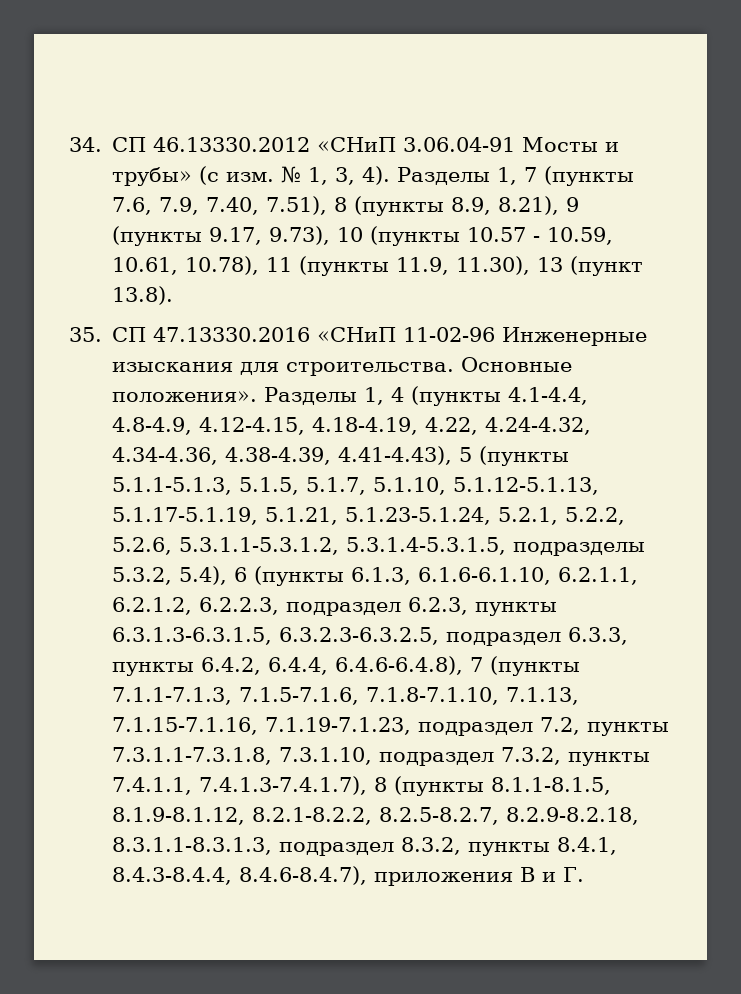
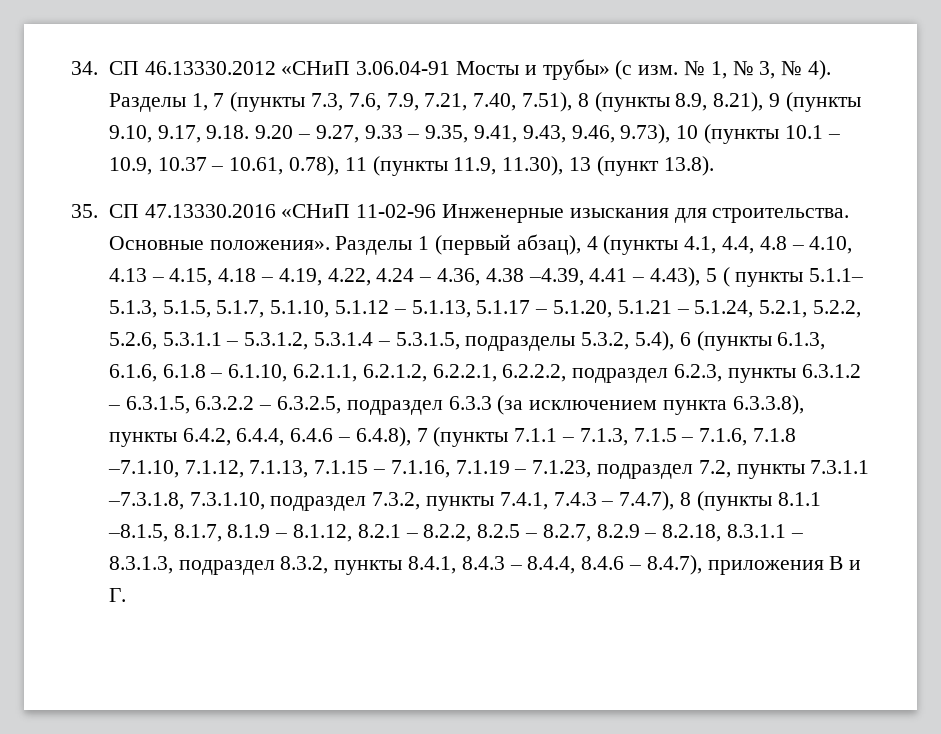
[335,167,356,185] 3, -> [732,61,803,79] № 3, №
(635, 176) none -> [310,93,343,111] 7.3,
(200, 206) none -> [424,93,468,111] 7.21,
[209,226,614,246] [112,256,260,275] 9.17, 9.73), 10 (пункты 10.57 - 10.59, 10.61, 10.78), -> [108,124,840,144] [108,156,339,176] 9.10, 9.17, 9.18. 9.20 – 9.27, 9.33 – 9.35, 9.41, 9.43, 9.46, 9.73), 10 (пункты 10.1 – 10.9, 10.37 – 10.61, 0.78),
[364,386,589,406] [112,417,592,435] [112,446,570,466] [112,477,600,495] [112,507,626,525] [112,537,507,555] 1, 4 (пункты 4.1-4.4, 4.8-4.9, 4.12-4.15, 4.18-4.19, 4.22, 4.24-4.32, 4.34-4.36, 4.38-4.39, 4.41-4.43), 5 (пункты 5.1.1-5.1.3, 5.1.5, 5.1.7, 5.1.10, 5.1.12-5.1.13, 5.1.17-5.1.19, 5.1.21, 5.1.23-5.1.24, 5.2.1, 5.2.2, 5.2.6, 5.3.1.1-5.3.1.2, 5.3.1.4-5.3.1.5, -> [418,234,853,255] [108,267,864,287] [108,300,862,318] [108,332,460,350] 1 (первый абзац), 4 (пункты 4.1, 4.4, 4.8 – 4.10, 4.13 – 4.15, 4.18 – 4.19, 4.22, 4.24 – 4.36, 4.38 –4.39, 4.41 – 4.43), 5 ( пункты 5.1.1– 5.1.3, 5.1.5, 5.1.7, 5.1.10, 5.1.12 – 5.1.13, 5.1.17 – 5.1.20, 5.1.21 – 5.1.24, 5.2.1, 5.2.2, 5.2.6, 5.3.1.1 – 5.3.1.2, 5.3.1.4 – 5.3.1.5,
[418,567,639,585] [112,597,558,616] [112,627,629,646] [112,656,581,676] [112,687,580,705] [112,717,412,735] 6.1.6-6.1.10, 6.2.1.1, 6.2.1.2, 6.2.2.3, подраздел 6.2.3, пункты 6.3.1.3-6.3.1.5, 6.3.2.3-6.3.2.5, подраздел 6.3.3, пункты 6.4.2, 6.4.4, 6.4.6-6.4.8), 7 (пункты 7.1.1-7.1.3, 7.1.5-7.1.6, 7.1.8-7.1.10, 7.1.13, 7.1.15-7.1.16, 7.1.19-7.1.23, -> [108,364,861,383] [107,395,804,415] [108,427,797,447] [107,460,592,478] 6.1.6, 6.1.8 – 6.1.10, 6.2.1.1, 6.2.1.2, 6.2.2.1, 6.2.2.2, подраздел 6.2.3, пункты 6.3.1.2 – 6.3.1.5, 6.3.2.2 – 6.3.2.5, подраздел 6.3.3 (за исключением пункта 6.3.3.8), пункты 6.4.2, 6.4.4, 6.4.6 – 6.4.8), 7 (пункты 7.1.1 – 7.1.3, 7.1.5 – 7.1.6, 7.1.8 –7.1.10, 7.1.12, 7.1.13, 7.1.15 – 7.1.16, 7.1.19 – 7.1.23,
[112,747,273,765] 7.3.1.1-7.3.1.8, -> [810,460,870,474] [107,492,184,510] 7.3.1.1 –7.3.1.8,
[112,776,612,796] [112,807,640,825] [112,837,618,856] [112,866,368,885] 7.4.1.1, 7.4.1.3-7.4.1.7), 8 (пункты 8.1.1-8.1.5, 8.1.9-8.1.12, 8.2.1-8.2.2, 8.2.5-8.2.7, 8.2.9-8.2.18, 8.3.1.1-8.3.1.3, подраздел 8.3.2, пункты 8.4.1, 8.4.3-8.4.4, 8.4.6-8.4.7), -> [499,491,821,511] [107,524,803,542] [108,555,702,575] 7.4.1, 7.4.3 – 7.4.7), 8 (пункты 8.1.1 –8.1.5, 8.1.7, 8.1.9 – 8.1.12, 8.2.1 – 8.2.2, 8.2.5 – 8.2.7, 8.2.9 – 8.2.18, 8.3.1.1 – 8.3.1.3, подраздел 8.3.2, пункты 8.4.1, 8.4.3 – 8.4.4, 8.4.6 – 8.4.7),

